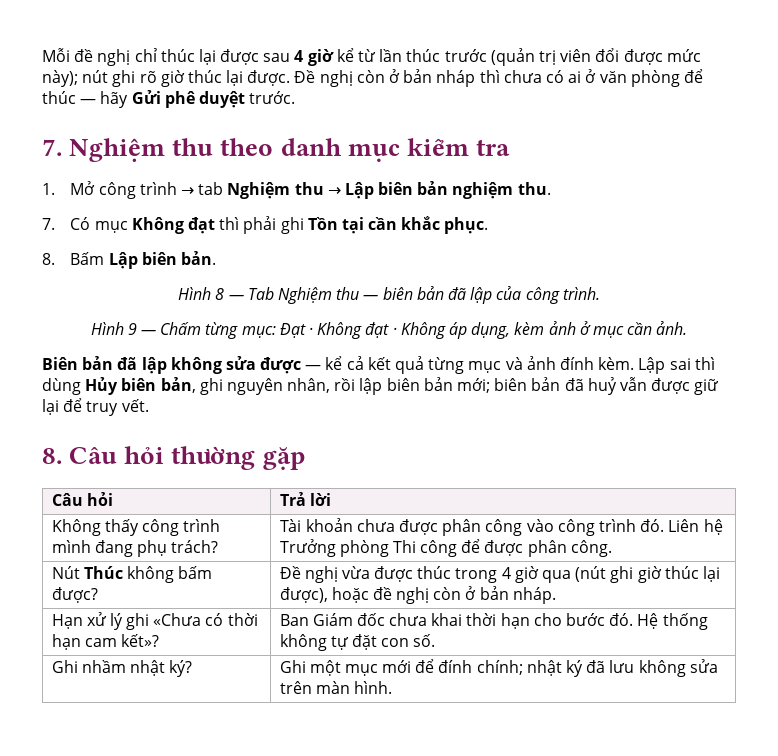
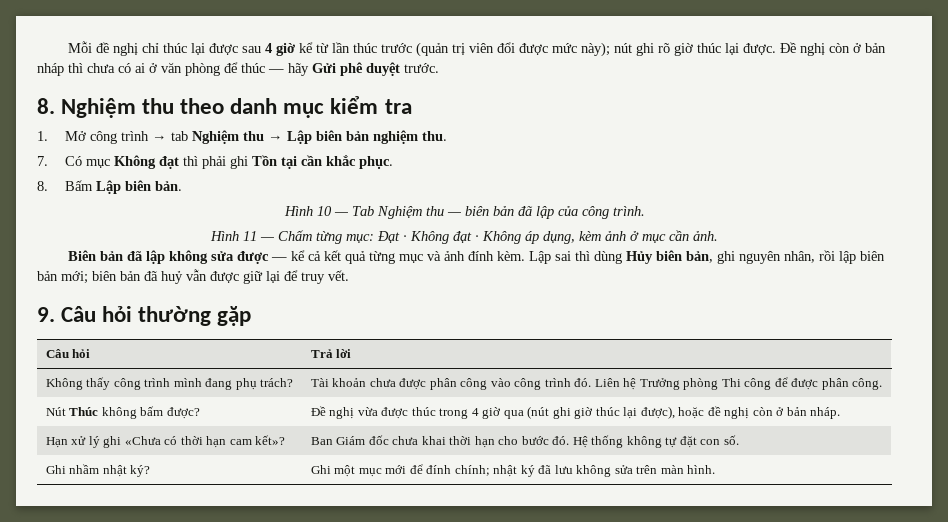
[42,139,62,156] 7. -> [37,98,55,114] 8.
[215,288,225,300] 8 -> [316,206,332,216] 10
[127,323,137,335] 9 -> [243,231,257,241] 11
[42,448,62,464] 8. -> [37,307,55,322] 9.

